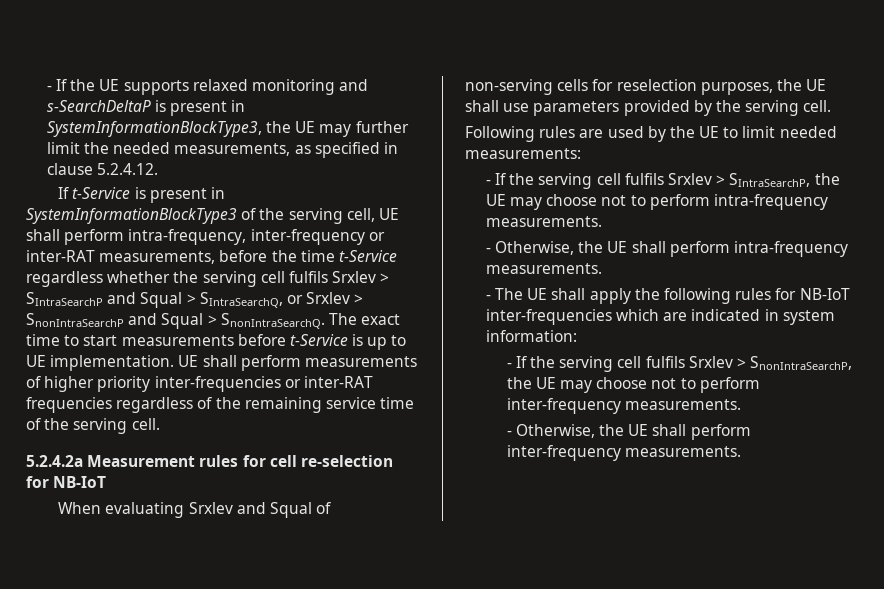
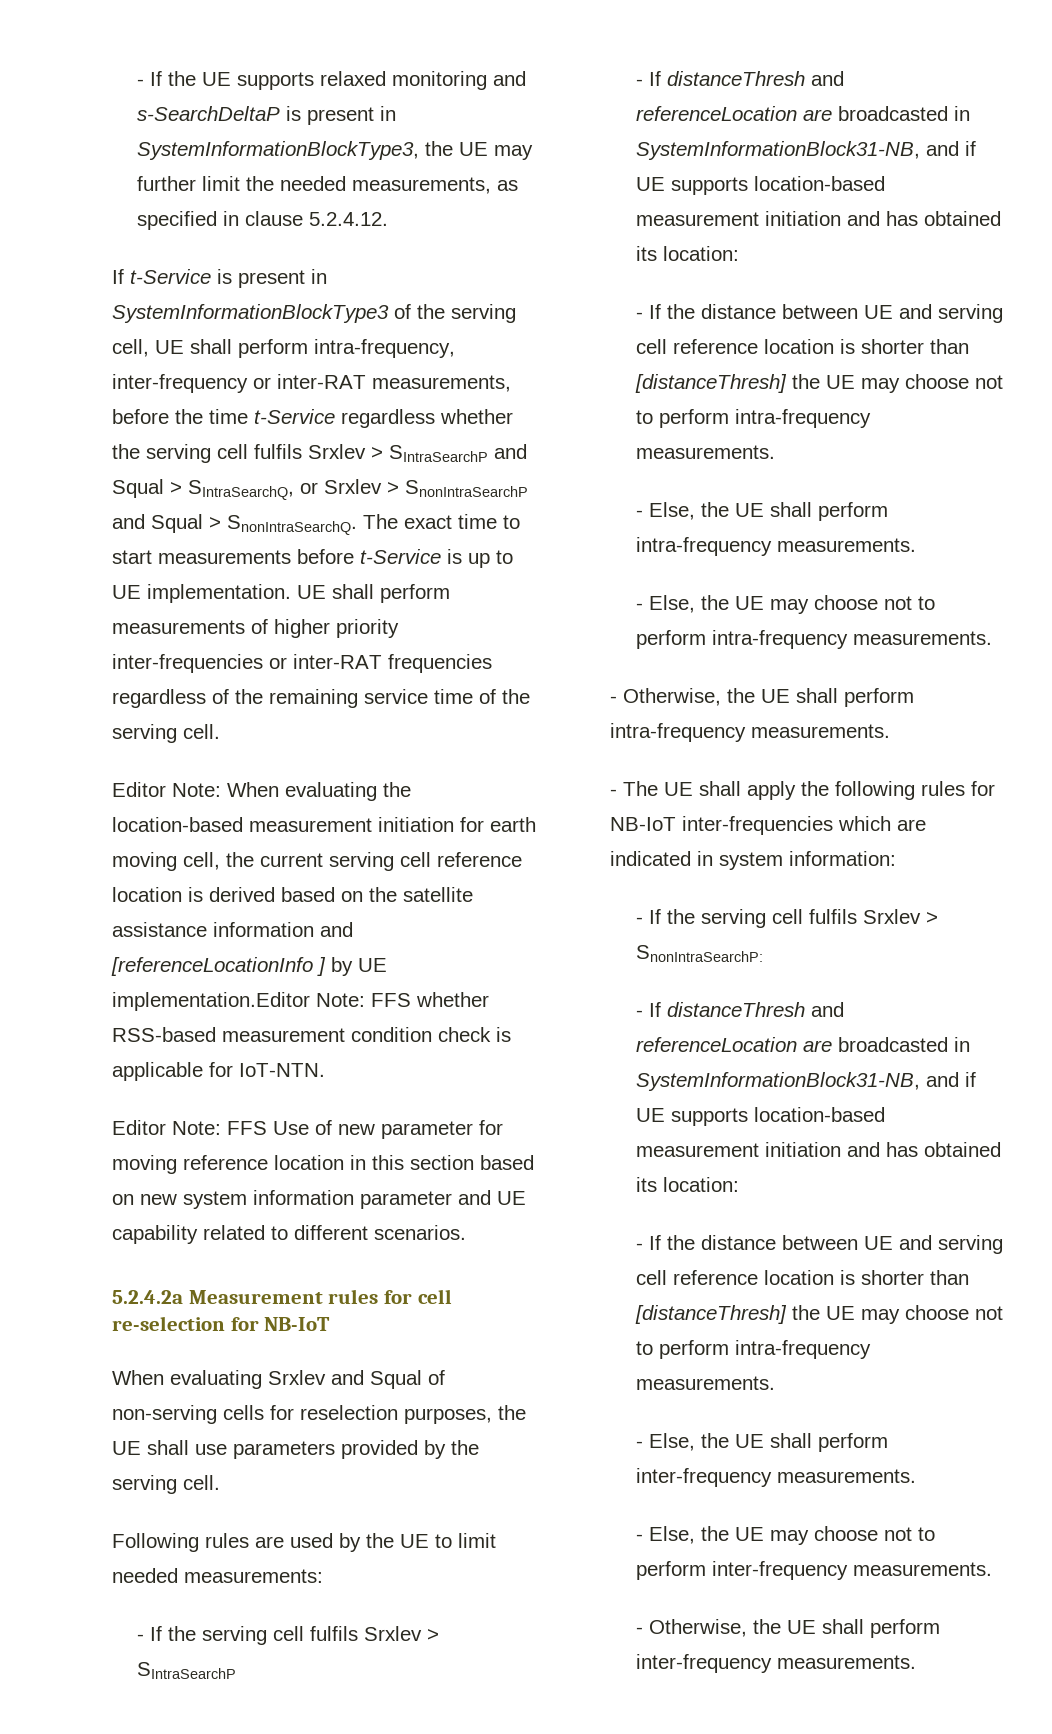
(160, 424) none -> [112,782,411,801] [112,817,536,832] [112,852,522,871] [112,887,473,902] [112,922,353,937] [111,957,387,976] [112,992,489,1011] [112,1027,511,1042] [112,1062,325,1081] [112,1120,503,1139] [112,1155,534,1174] [112,1190,526,1209] [112,1225,466,1244] // Editor Note: When evaluating the location-based measurement initiation for earth moving cell, the current serving cell reference location is derived based on the satellite assistance information and [referenceLocationInfo ] by UE implementation.Editor Note: FFS whether RSS-based measurement condition check is applicable for IoT-NTN. // Editor Note: FFS Use of new parameter for moving reference location in this section based on new system information parameter and UE capability related to different scenarios.
[729,173,811,187] SIntraSearchP, -> [137,1662,237,1679] [635,71,844,86] [635,106,970,121] [635,141,976,160] [635,176,885,195] [635,211,1001,226] [635,246,739,261] [635,304,1003,323] [635,339,969,354] [634,374,1003,393] [635,409,871,428] [635,445,775,459] [635,502,888,521] [635,537,916,556] [635,595,695,613] SIntraSearchP // - If distanceThresh and referenceLocation are broadcasted in SystemInformationBlock31-NB, and if UE supports location-based measurement initiation and has obtained its location: // - If the distance between UE and serving cell reference location is shorter than [distanceThresh] the UE may choose not to perform intra-frequency measurements. // - Else, the UE shall perform intra-frequency measurements. // - Else,
[750,356,853,370] SnonIntraSearchP, -> [635,945,763,962] [635,1002,844,1017] [635,1037,970,1052] [635,1072,976,1091] [635,1107,885,1126] [635,1142,1001,1157] [635,1177,739,1192] [635,1235,1003,1254] [635,1270,969,1285] [634,1305,1003,1324] [635,1340,871,1359] [635,1376,775,1390] [635,1433,888,1452] [635,1468,916,1487] [635,1526,695,1544] SnonIntraSearchP: // - If distanceThresh and referenceLocation are broadcasted in SystemInformationBlock31-NB, and if UE supports location-based measurement initiation and has obtained its location: // - If the distance between UE and serving cell reference location is shorter than [distanceThresh] the UE may choose not to perform intra-frequency measurements. // - Else, the UE shall perform inter-frequency measurements. // - Else,

